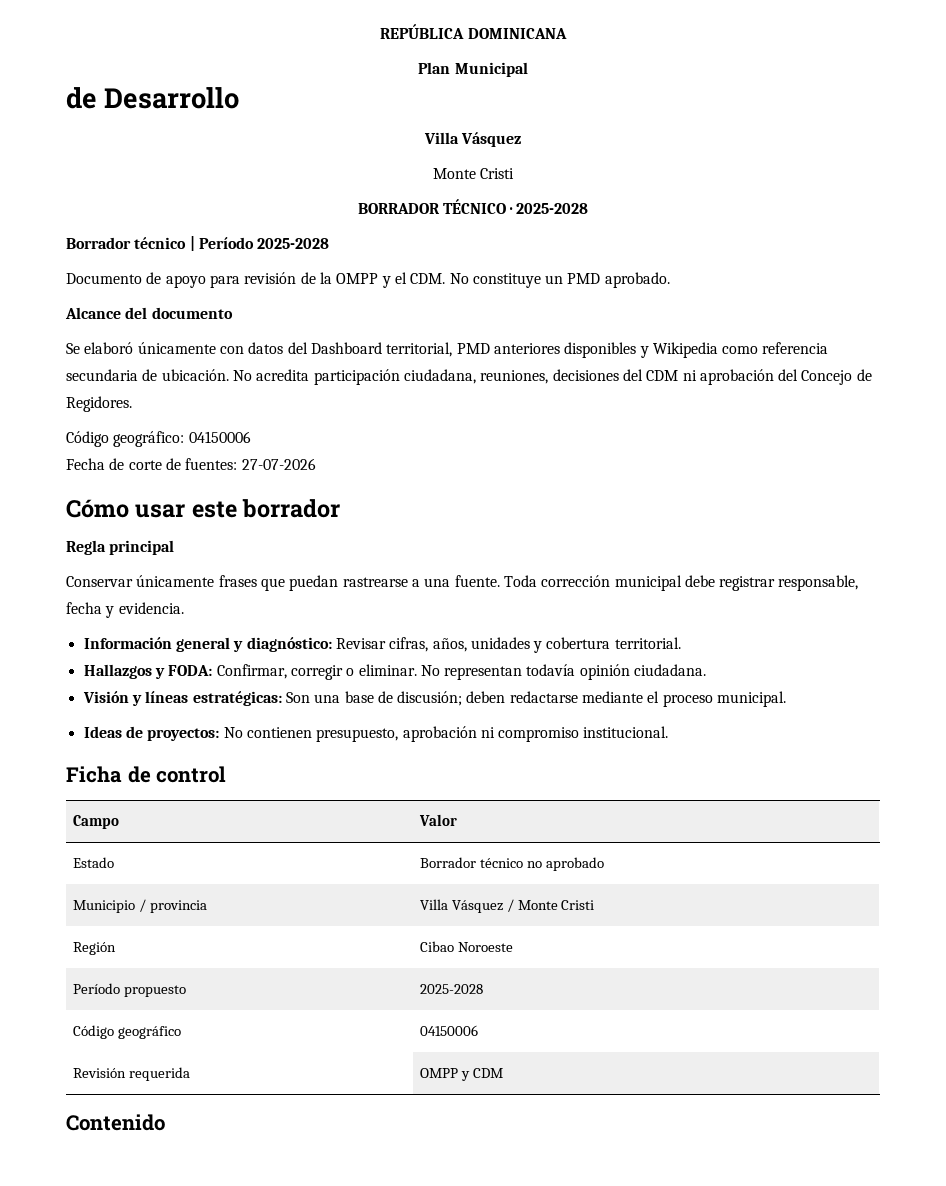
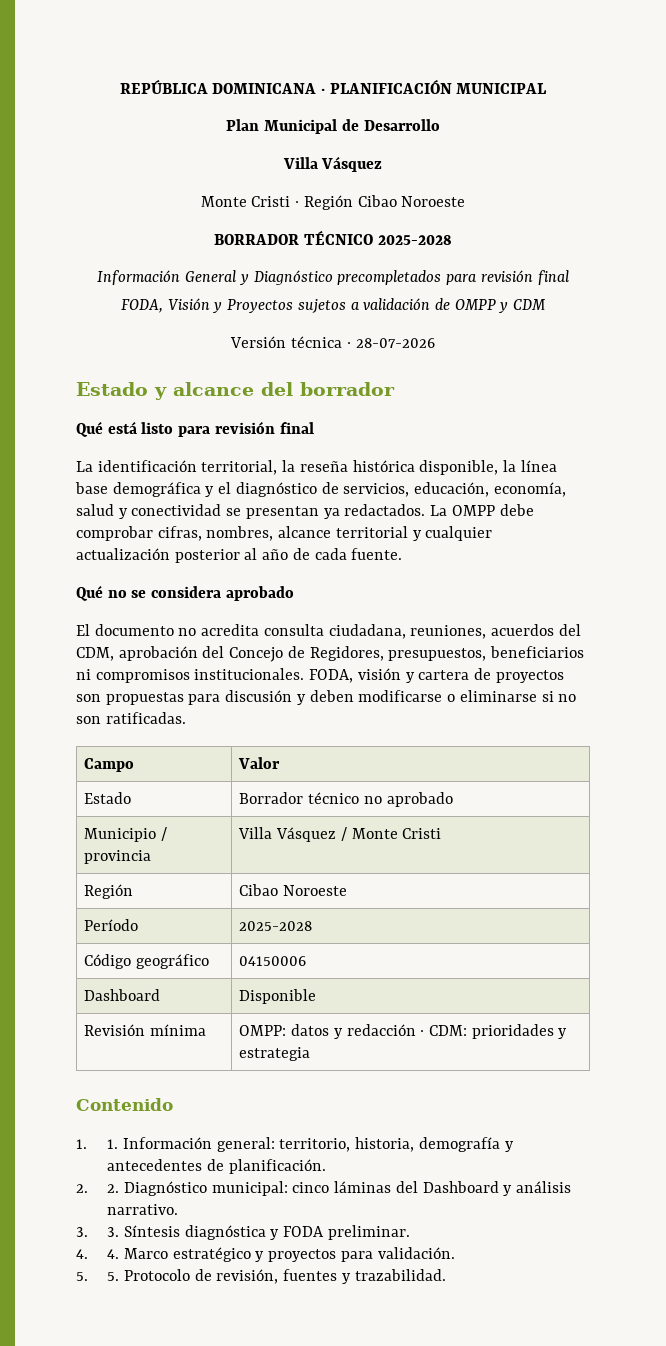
(567, 33) none -> [321,79,547,94] · PLANIFICACIÓN MUNICIPAL
(528, 69) // -> (338, 126) none
(515, 173) none -> [295,195,466,210] · Región Cibao Noroeste
[510,203,589,214] [66,236,330,251] [66,272,670,288] [65,307,233,319] [66,342,829,358] [66,369,872,385] [66,396,132,412] [66,431,251,447] [66,458,316,470] [66,499,341,518] [66,540,175,555] [66,575,859,591] [66,602,184,618] [83,637,681,653] [83,664,707,680] [82,691,787,707] [83,726,669,742] [66,766,227,783] · 2025-2028 // Borrador técnico | Período 2025-2028 // Documento de apoyo para revisión de la OMPP y el CDM. No constituye un PMD aprobado. // Alcance del documento // Se elaboró únicamente con datos del Dashboard territorial, PMD anteriores disponibles y Wikipedia como referencia secundaria de ubicación. No acredita participación ciudadana, reuniones, decisiones del CDM ni aprobación del Concejo de Regidores. // Código geográfico: 04150006 // Fecha de corte de fuentes: 27-07-2026 // Cómo usar este borrador // Regla principal // Conservar únicamente frases que puedan rastrearse a una fuente. Toda corrección municipal debe registrar responsable, fecha y evidencia. // Información general y diagnóstico: Revisar cifras, años, unidades y cobertura territorial. // Hallazgos y FODA: Confirmar, corregir o eliminar. No representan todavía opinión ciudadana. // Visión y líneas estratégicas: Son una base de discusión; deben redactarse mediante el proceso municipal. // Ideas de proyectos: No contienen presupuesto, aprobación ni compromiso institucional. // Ficha de control -> [377,235,452,245] [97,270,569,285] [120,298,547,313] [230,336,435,348] [76,382,395,400] [76,421,314,437] [76,460,557,475] [75,482,566,497] [76,504,534,519] [76,526,493,541] [76,548,403,563] [76,585,294,601] [76,624,581,639] [76,646,585,662] [76,668,564,683] [76,690,577,705] [76,712,186,724] 2025-2028 // Información General y Diagnóstico precompletados para revisión final // FODA, Visión y Proyectos sujetos a validación de OMPP y CDM // Versión técnica · 28-07-2026 // Estado y alcance del borrador // Qué está listo para revisión final // La identificación territorial, la reseña histórica disponible, la línea base demográfica y el diagnóstico de servicios, educación, economía, salud y conectividad se presentan ya redactados. La OMPP debe comprobar cifras, nombres, alcance territorial y cualquier actualización posterior al año de cada fuente. // Qué no se considera aprobado // El documento no acredita consulta ciudadana, reuniones, acuerdos del CDM, aprobación del Concejo de Regidores, presupuestos, beneficiarios ni compromisos institucionales. FODA, visión y cartera de proyectos son propuestas para discusión y deben modificarse o eliminarse si no son ratificadas.
[123,985,186,997] propuesto -> (139, 925) none
(478, 1030) none -> [84,989,161,1001] [239,989,317,1004] // Dashboard | Disponible
[128,1067,190,1081] [419,1068,503,1081] [66,1114,165,1131] requerida | OMPP y CDM // Contenido -> [150,1024,207,1036] [239,1024,568,1039] [239,1047,311,1061] [76,1098,173,1111] [76,1137,514,1152] [107,1159,326,1174] [76,1181,571,1196] [107,1204,179,1215] [76,1225,410,1240] [76,1247,455,1262] [76,1269,446,1284] mínima | OMPP: datos y redacción · CDM: prioridades y estrategia // Contenido // 1. 1. Información general: territorio, historia, demografía y antecedentes de planificación. // 2. 2. Diagnóstico municipal: cinco láminas del Dashboard y análisis narrativo. // 3. 3. Síntesis diagnóstica y FODA preliminar. // 4. 4. Marco estratégico y proyectos para validación. // 5. 5. Protocolo de revisión, fuentes y trazabilidad.

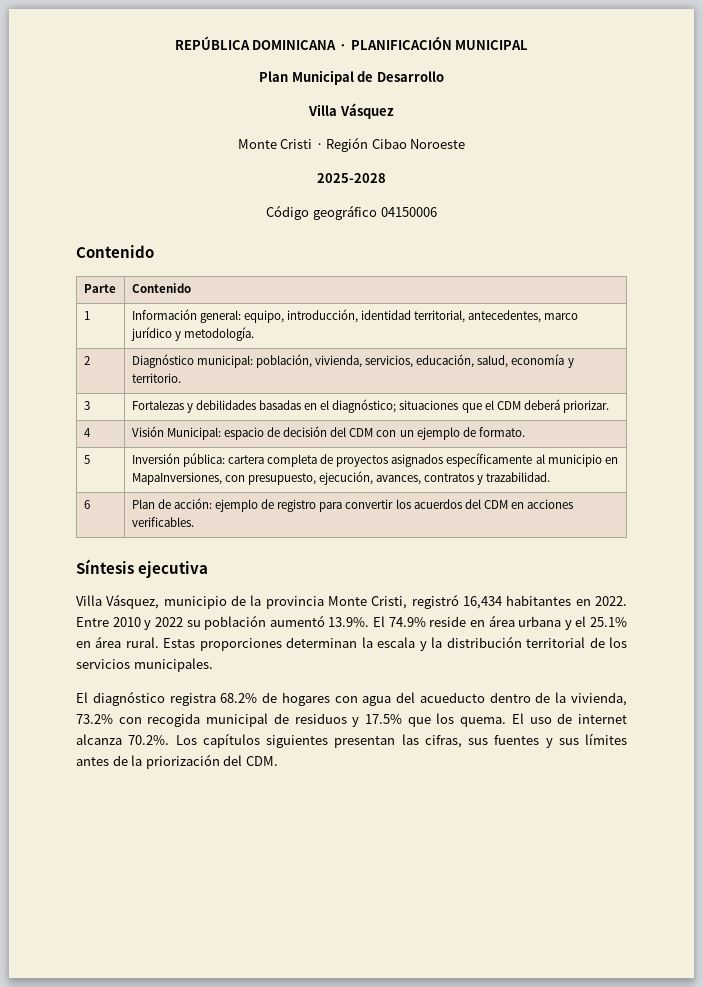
[214,230,452,245] [97,270,569,285] [120,298,547,313] [230,336,435,348] [76,382,395,400] [76,421,314,437] [76,460,557,475] [75,482,566,497] [76,504,534,519] [76,526,493,541] [76,548,403,563] [76,585,294,601] [76,624,581,639] [76,646,585,662] [76,668,564,683] [76,690,577,705] [76,712,186,724] [84,758,135,772] [238,757,281,769] [84,792,132,804] [239,792,453,807] [84,827,168,842] [84,850,152,864] [238,827,442,842] [84,884,134,899] [239,884,348,896] [84,919,139,931] [239,921,313,931] [84,954,210,969] [239,956,307,966] [84,989,161,1001] [239,989,317,1004] [84,1024,207,1036] [239,1024,568,1039] [239,1047,311,1061] [76,1098,173,1111] [76,1137,514,1152] [107,1159,326,1174] [76,1181,571,1196] [107,1204,179,1215] [76,1225,410,1240] [76,1247,455,1262] [76,1269,446,1284] BORRADOR TÉCNICO 2025-2028 // Información General y Diagnóstico precompletados para revisión final // FODA, Visión y Proyectos sujetos a validación de OMPP y CDM // Versión técnica · 28-07-2026 // Estado y alcance del borrador // Qué está listo para revisión final // La identificación territorial, la reseña histórica disponible, la línea base demográfica y el diagnóstico de servicios, educación, economía, salud y conectividad se presentan ya redactados. La OMPP debe comprobar cifras, nombres, alcance territorial y cualquier actualización posterior al año de cada fuente. // Qué no se considera aprobado // El documento no acredita consulta ciudadana, reuniones, acuerdos del CDM, aprobación del Concejo de Regidores, presupuestos, beneficiarios ni compromisos institucionales. FODA, visión y cartera de proyectos son propuestas para discusión y deben modificarse o eliminarse si no son ratificadas. // Campo | Valor // Estado | Borrador técnico no aprobado // Municipio / provincia | Villa Vásquez / Monte Cristi // Región | Cibao Noroeste // Período | 2025-2028 // Código geográfico | 04150006 // Dashboard | Disponible // Revisión mínima | OMPP: datos y redacción · CDM: prioridades y estrategia // Contenido // 1. 1. Información general: territorio, historia, demografía y antecedentes de planificación. // 2. 2. Diagnóstico municipal: cinco láminas del Dashboard y análisis narrativo. // 3. 3. Síntesis diagnóstica y FODA preliminar. // 4. 4. Marco estratégico y proyectos para validación. // 5. 5. Protocolo de revisión, fuentes y trazabilidad. -> [317,173,386,183] [266,205,437,220] [76,245,154,258] [83,284,116,293] [131,283,191,293] [83,311,90,320] [131,309,579,323] [130,327,254,341] [83,356,90,365] [131,354,574,368] [131,373,181,383] [83,401,90,410] [131,399,609,413] [83,428,91,437] [131,426,525,440] [83,455,90,464] [131,453,618,467] [131,471,551,485] [83,500,90,509] [131,498,574,512] [131,517,194,527] [76,559,209,578] [76,594,627,609] [76,615,627,630] [76,636,627,651] [76,658,213,672] [76,691,627,706] [76,713,628,727] [76,733,627,748] [76,754,278,769] 2025-2028 // Código geográfico 04150006 // Contenido // Parte | Contenido // 1 | Información general: equipo, introducción, identidad territorial, antecedentes, marco jurídico y metodología. // 2 | Diagnóstico municipal: población, vivienda, servicios, educación, salud, economía y territorio. // 3 | Fortalezas y debilidades basadas en el diagnóstico; situaciones que el CDM deberá priorizar. // 4 | Visión Municipal: espacio de decisión del CDM con un ejemplo de formato. // 5 | Inversión pública: cartera completa de proyectos asignados específicamente al municipio en MapaInversiones, con presupuesto, ejecución, avances, contratos y trazabilidad. // 6 | Plan de acción: ejemplo de registro para convertir los acuerdos del CDM en acciones verificables. // Síntesis ejecutiva // Villa Vásquez, municipio de la provincia Monte Cristi, registró 16,434 habitantes en 2022. Entre 2010 y 2022 su población aumentó 13.9%. El 74.9% reside en área urbana y el 25.1% en área rural. Estas proporciones determinan la escala y la distribución territorial de los servicios municipales. // El diagnóstico registra 68.2% de hogares con agua del acueducto dentro de la vivienda, 73.2% con recogida municipal de residuos y 17.5% que los quema. El uso de internet alcanza 70.2%. Los capítulos siguientes presentan las cifras, sus fuentes y sus límites antes de la priorización del CDM.

